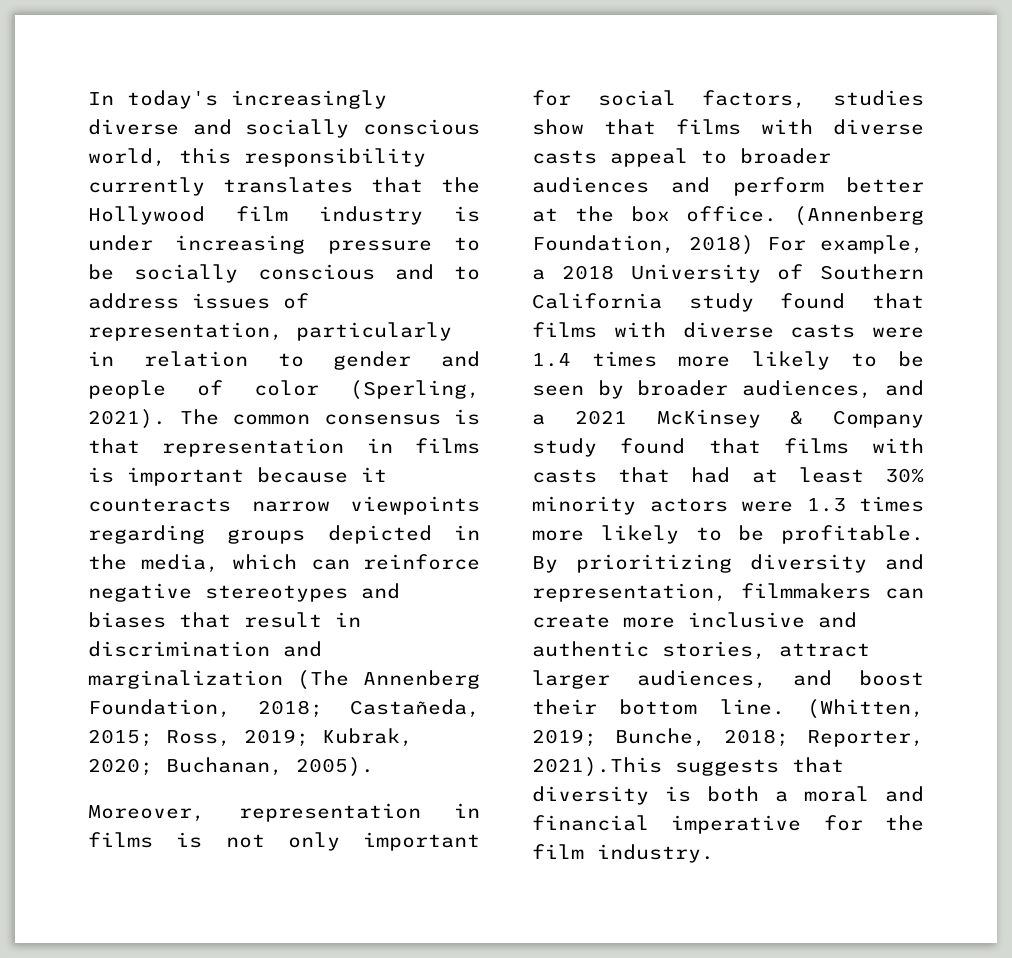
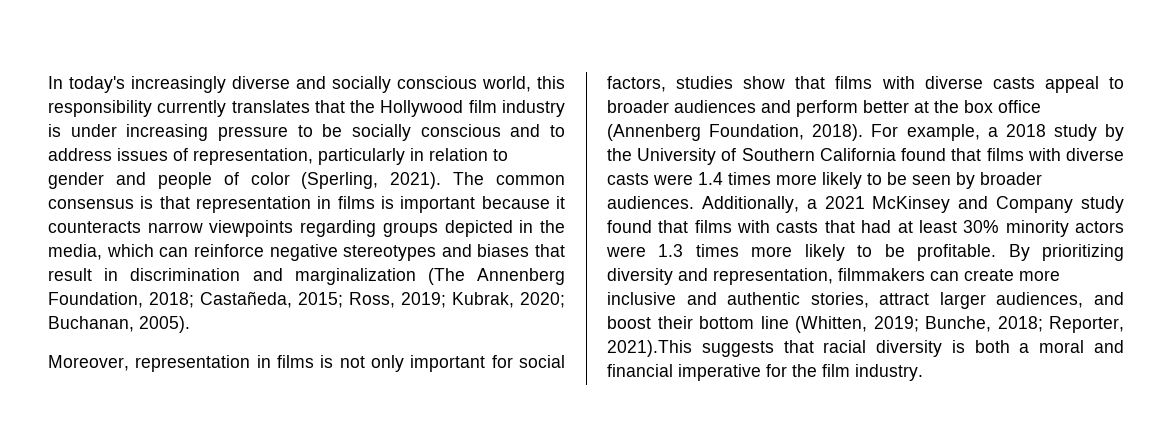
[686,206,778,222] office. -> [998,100,1041,113] office
[688,235,754,255] 2018) -> [812,124,864,141] 2018).
(614, 272) none -> [1053,124,1124,141] [607,148,632,161] study by the
[688,293,754,312] study -> (896, 154) none
[741,380,924,399] audiences, and -> [607,196,799,213] audiences. Additionally,
[790,410,804,425] & -> [958,196,989,209] and
[719,699,785,715] line. -> [760,316,789,329] line
(844, 765) none -> [823,340,867,353] racial

